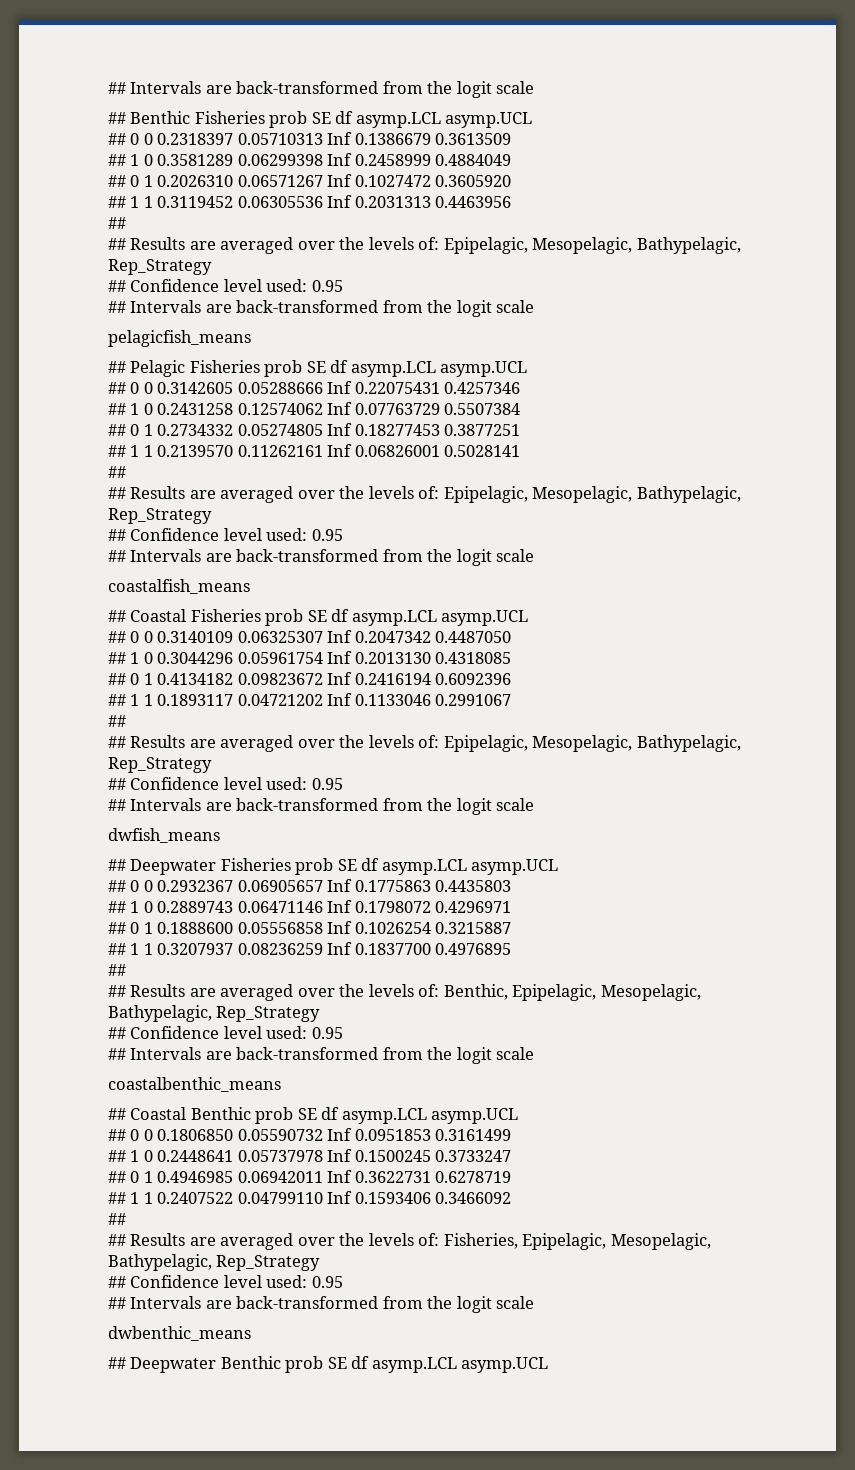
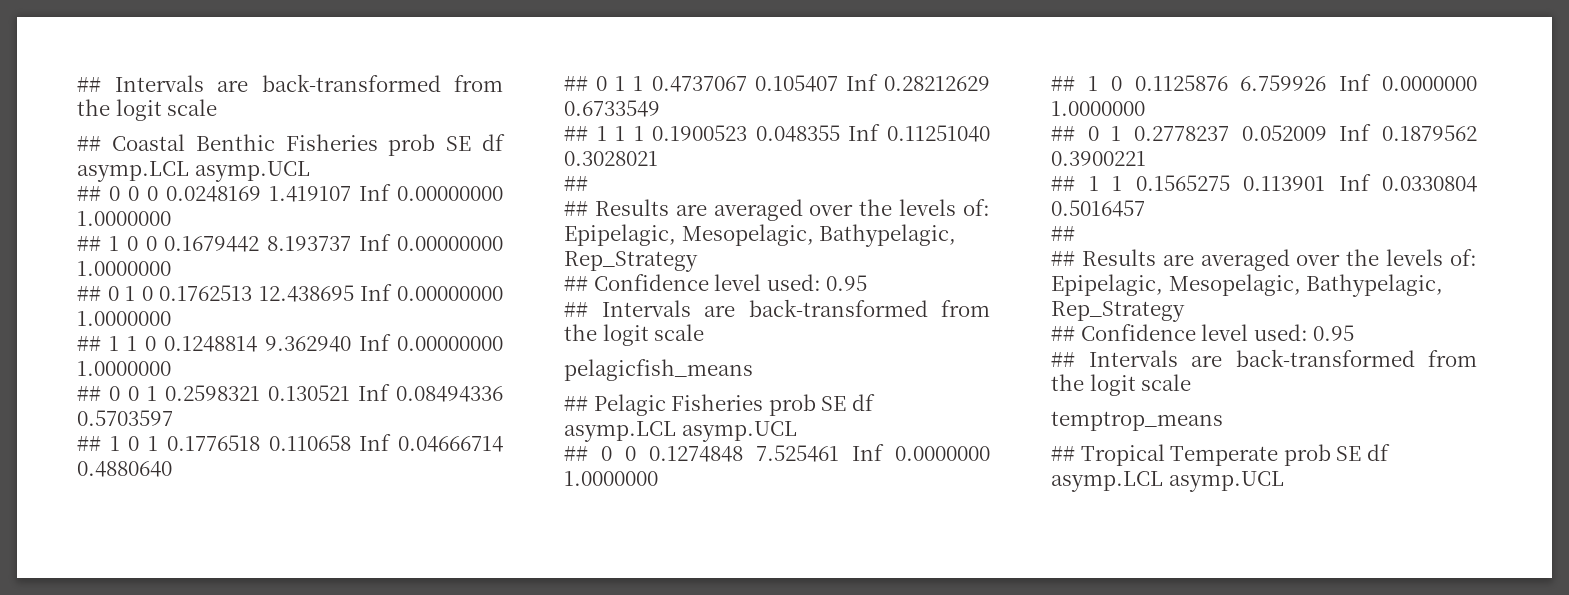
(126, 118) none -> [111,134,185,151] Coastal
[157,132,512,145] [108,153,512,166] [108,174,512,187] [108,195,512,208] 0.2318397 0.05710313 Inf 0.1386679 0.3613509 // ## 1 0 0.3581289 0.06299398 Inf 0.2458999 0.4884049 // ## 0 1 0.2026310 0.06571267 Inf 0.1027472 0.3605920 // ## 1 1 0.3119452 0.06305536 Inf 0.2031313 0.4463956 -> [147,184,503,202] [77,211,171,226] [77,234,503,252] [77,261,171,276] [77,284,503,302] [77,311,171,326] [77,334,503,352] [77,361,171,376] [77,384,503,402] [77,410,173,426] [77,434,503,452] [77,461,172,477] [564,74,990,92] [564,100,660,117] [564,124,990,142] [564,151,658,166] 0 0.0248169 1.419107 Inf 0.00000000 1.0000000 // ## 1 0 0 0.1679442 8.193737 Inf 0.00000000 1.0000000 // ## 0 1 0 0.1762513 12.438695 Inf 0.00000000 1.0000000 // ## 1 1 0 0.1248814 9.362940 Inf 0.00000000 1.0000000 // ## 0 0 1 0.2598321 0.130521 Inf 0.08494336 0.5703597 // ## 1 0 1 0.1776518 0.110658 Inf 0.04666714 0.4880640 // ## 0 1 1 0.4737067 0.105407 Inf 0.28212629 0.6733549 // ## 1 1 1 0.1900523 0.048355 Inf 0.11251040 0.3028021
[157,381,521,394] [108,402,521,415] [108,423,521,436] [108,444,521,457] 0.3142605 0.05288666 Inf 0.22075431 0.4257346 // ## 1 0 0.2431258 0.12574062 Inf 0.07763729 0.5507384 // ## 0 1 0.2734332 0.05274805 Inf 0.18277453 0.3877251 // ## 1 1 0.2139570 0.11262161 Inf 0.06826001 0.5028141 -> [649,444,990,462] [564,471,658,486] [1051,74,1477,91] [1051,101,1145,116] [1051,124,1477,141] [1051,151,1146,166] [1051,174,1477,192] [1051,200,1145,217] 0.1274848 7.525461 Inf 0.0000000 1.0000000 // ## 1 0 0.1125876 6.759926 Inf 0.0000000 1.0000000 // ## 0 1 0.2778237 0.052009 Inf 0.1879562 0.3900221 // ## 1 1 0.1565275 0.113901 Inf 0.0330804 0.5016457
[108,579,250,594] [108,609,529,626] [108,630,512,643] [108,651,512,664] [108,672,512,685] [108,693,512,706] [108,715,126,727] [108,735,741,752] [108,757,212,773] [108,777,343,790] [108,798,535,815] [108,828,220,843] [108,858,559,875] [108,879,512,892] [108,900,512,913] [108,921,512,934] [108,942,512,955] [108,964,126,976] [108,984,701,1001] [108,1005,321,1022] [108,1026,343,1039] [108,1047,535,1064] [108,1077,281,1092] [108,1107,519,1124] [108,1128,512,1141] [108,1149,512,1162] [108,1170,512,1183] [108,1191,512,1204] [108,1213,126,1225] [108,1233,711,1250] [108,1254,321,1271] [108,1275,343,1288] [108,1296,535,1313] [108,1326,251,1341] [108,1356,549,1373] coastalfish_means // ## Coastal Fisheries prob SE df asymp.LCL asymp.UCL // ## 0 0 0.3140109 0.06325307 Inf 0.2047342 0.4487050 // ## 1 0 0.3044296 0.05961754 Inf 0.2013130 0.4318085 // ## 0 1 0.4134182 0.09823672 Inf 0.2416194 0.6092396 // ## 1 1 0.1893117 0.04721202 Inf 0.1133046 0.2991067 // ## // ## Results are averaged over the levels of: Epipelagic, Mesopelagic, Bathypelagic, Rep_Strategy // ## Confidence level used: 0.95 // ## Intervals are back-transformed from the logit scale // dwfish_means // ## Deepwater Fisheries prob SE df asymp.LCL asymp.UCL // ## 0 0 0.2932367 0.06905657 Inf 0.1775863 0.4435803 // ## 1 0 0.2889743 0.06471146 Inf 0.1798072 0.4296971 // ## 0 1 0.1888600 0.05556858 Inf 0.1026254 0.3215887 // ## 1 1 0.3207937 0.08236259 Inf 0.1837700 0.4976895 // ## // ## Results are averaged over the levels of: Benthic, Epipelagic, Mesopelagic, Bathypelagic, Rep_Strategy // ## Confidence level used: 0.95 // ## Intervals are back-transformed from the logit scale // coastalbenthic_means // ## Coastal Benthic prob SE df asymp.LCL asymp.UCL // ## 0 0 0.1806850 0.05590732 Inf 0.0951853 0.3161499 // ## 1 0 0.2448641 0.05737978 Inf 0.1500245 0.3733247 // ## 0 1 0.4946985 0.06942011 Inf 0.3622731 0.6278719 // ## 1 1 0.2407522 0.04799110 Inf 0.1593406 0.3466092 // ## // ## Results are averaged over the levels of: Fisheries, Epipelagic, Mesopelagic, Bathypelagic, Rep_Strategy // ## Confidence level used: 0.95 // ## Intervals are back-transformed from the logit scale // dwbenthic_means // ## Deepwater Benthic prob SE df asymp.LCL asymp.UCL -> [1051,411,1223,431] [1051,444,1390,466] [1051,471,1284,492] temptrop_means // ## Tropical Temperate prob SE df asymp.LCL asymp.UCL

